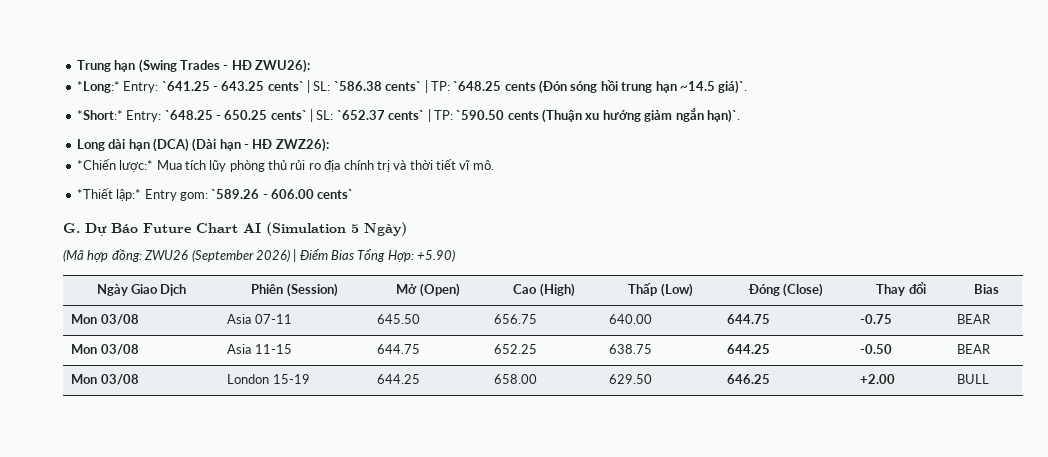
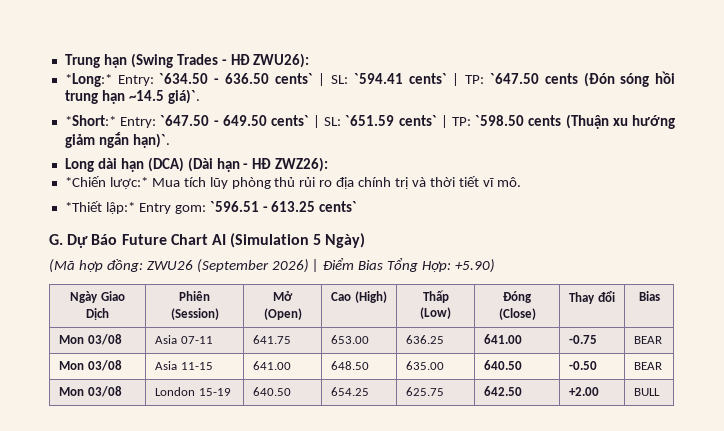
[161,80,502,93] `641.25 - 643.25 cents` | SL: `586.38 cents` | TP: `648.25 -> [159,73,539,86] `634.50 - 636.50 cents` | SL: `594.41 cents` | TP: `647.50
[164,109,505,122] `648.25 - 650.25 cents` | SL: `652.37 cents` | TP: `590.50 -> [160,115,525,128] `647.50 - 649.50 cents` | SL: `651.59 cents` | TP: `598.50
[211,189,314,199] `589.26 - 606.00 -> [209,201,316,212] `596.51 - 613.25
[377,314,421,324] [494,314,538,324] [609,314,653,324] [727,314,771,324] 645.50 | 656.75 | 640.00 | 644.75 -> [253,335,292,344] [331,335,370,344] [406,335,445,344] [484,334,523,344] 641.75 | 653.00 | 636.25 | 641.00
[377,344,421,354] [494,344,538,354] [609,344,653,354] [727,344,771,354] 644.75 | 652.25 | 638.75 | 644.25 -> [253,361,292,370] [331,361,370,370] [406,361,445,370] [484,360,523,370] 641.00 | 648.50 | 635.00 | 640.50
[377,374,421,384] [494,374,538,384] [609,374,653,384] [727,374,771,384] 644.25 | 658.00 | 629.50 | 646.25 -> [253,387,292,396] [331,387,370,396] [406,387,445,396] [484,386,523,396] 640.50 | 654.25 | 625.75 | 642.50

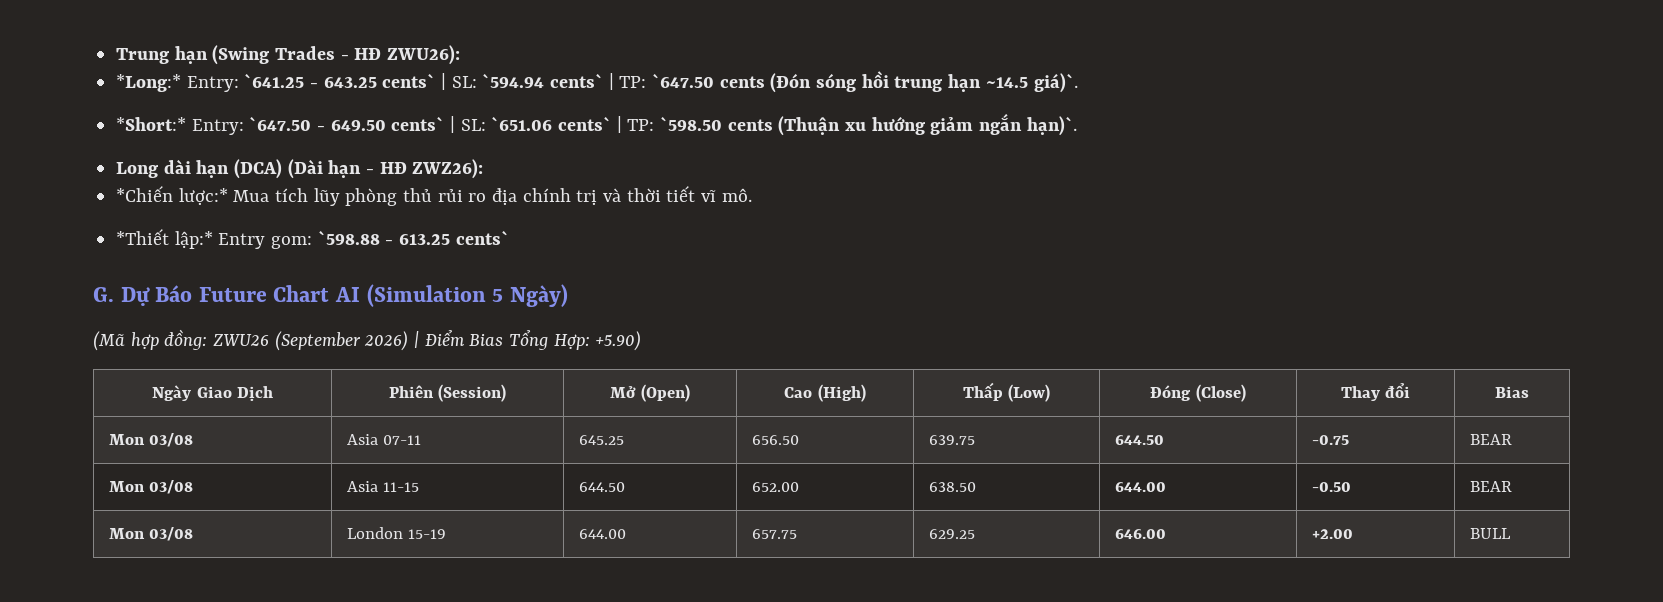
[159,73,403,86] `634.50 - 636.50 cents` | SL: `594.41 -> [244,73,545,90] `641.25 - 643.25 cents` | SL: `594.94
[345,115,395,126] `651.59 -> [491,116,553,131] `651.06
[209,201,259,212] `596.51 -> [317,230,380,245] `598.88
[253,335,292,344] [331,335,370,344] [406,335,445,344] [484,334,523,344] 641.75 | 653.00 | 636.25 | 641.00 -> [578,435,624,445] [751,435,799,445] [928,435,975,445] [1114,435,1164,445] 645.25 | 656.50 | 639.75 | 644.50
[253,361,292,370] [331,361,370,370] [406,361,445,370] [484,360,523,370] 641.00 | 648.50 | 635.00 | 640.50 -> [578,482,625,492] [751,482,799,492] [928,482,976,492] [1114,482,1166,492] 644.50 | 652.00 | 638.50 | 644.00
[253,387,292,396] [331,387,370,396] [406,387,445,396] [484,386,523,396] 640.50 | 654.25 | 625.75 | 642.50 -> [578,529,626,539] [751,529,797,539] [928,529,975,539] [1114,529,1166,539] 644.00 | 657.75 | 629.25 | 646.00

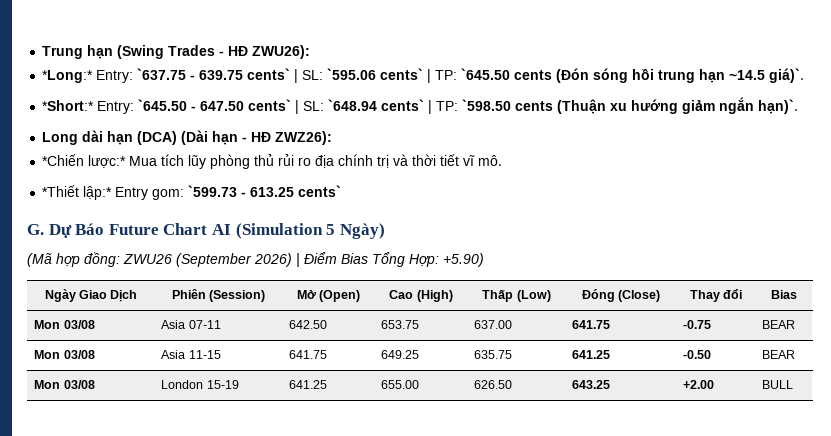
[244,73,715,90] `641.25 - 643.25 cents` | SL: `594.94 cents` | TP: `647.50 -> [137,68,511,83] `637.75 - 639.75 cents` | SL: `595.06 cents` | TP: `645.50
[249,116,553,133] `647.50 - 649.50 cents` | SL: `651.06 -> [138,99,378,114] `645.50 - 647.50 cents` | SL: `648.94
[317,230,380,245] `598.88 -> [188,185,238,197] `599.73
[578,435,624,445] [751,435,799,445] [928,435,975,445] [1114,435,1164,445] 645.25 | 656.50 | 639.75 | 644.50 -> [289,320,328,329] [381,320,420,329] [474,320,513,329] [572,320,611,329] 642.50 | 653.75 | 637.00 | 641.75
[578,482,625,492] [751,482,799,492] [928,482,976,492] [1114,482,1166,492] 644.50 | 652.00 | 638.50 | 644.00 -> [289,350,328,359] [381,350,420,359] [474,350,513,359] [572,350,611,359] 641.75 | 649.25 | 635.75 | 641.25
[578,529,626,539] [751,529,797,539] [928,529,975,539] [1114,529,1166,539] 644.00 | 657.75 | 629.25 | 646.00 -> [289,380,328,389] [381,380,420,389] [474,380,513,389] [572,380,611,389] 641.25 | 655.00 | 626.50 | 643.25

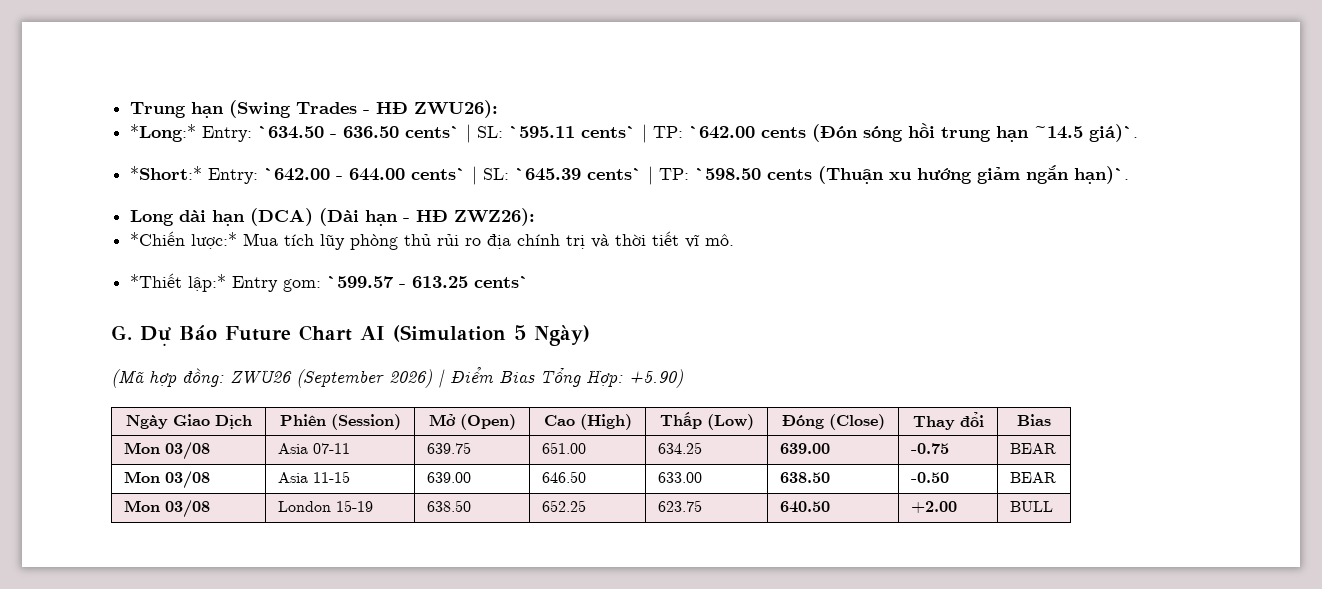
[137,68,511,83] `637.75 - 639.75 cents` | SL: `595.06 cents` | TP: `645.50 -> [258,124,756,143] `634.50 - 636.50 cents` | SL: `595.11 cents` | TP: `642.00
[138,99,378,114] `645.50 - 647.50 cents` | SL: `648.94 -> [264,166,582,185] `642.00 - 644.00 cents` | SL: `645.39
[188,185,238,197] `599.73 -> [327,275,395,288] `599.57
[289,320,328,329] [381,320,420,329] [474,320,513,329] [572,320,611,329] 642.50 | 653.75 | 637.00 | 641.75 -> [427,442,472,454] [542,442,587,454] [658,442,703,454] [780,443,831,454] 639.75 | 651.00 | 634.25 | 639.00
[289,350,328,359] [381,350,420,359] [474,350,513,359] [572,350,611,359] 641.75 | 649.25 | 635.75 | 641.25 -> [427,472,472,483] [542,471,587,483] [658,472,703,483] [780,472,831,483] 639.00 | 646.50 | 633.00 | 638.50
[289,380,328,389] [381,380,420,389] [474,380,513,389] [572,380,611,389] 641.25 | 655.00 | 626.50 | 643.25 -> [427,500,472,512] [542,500,587,512] [658,500,703,512] [780,501,831,513] 638.50 | 652.25 | 623.75 | 640.50

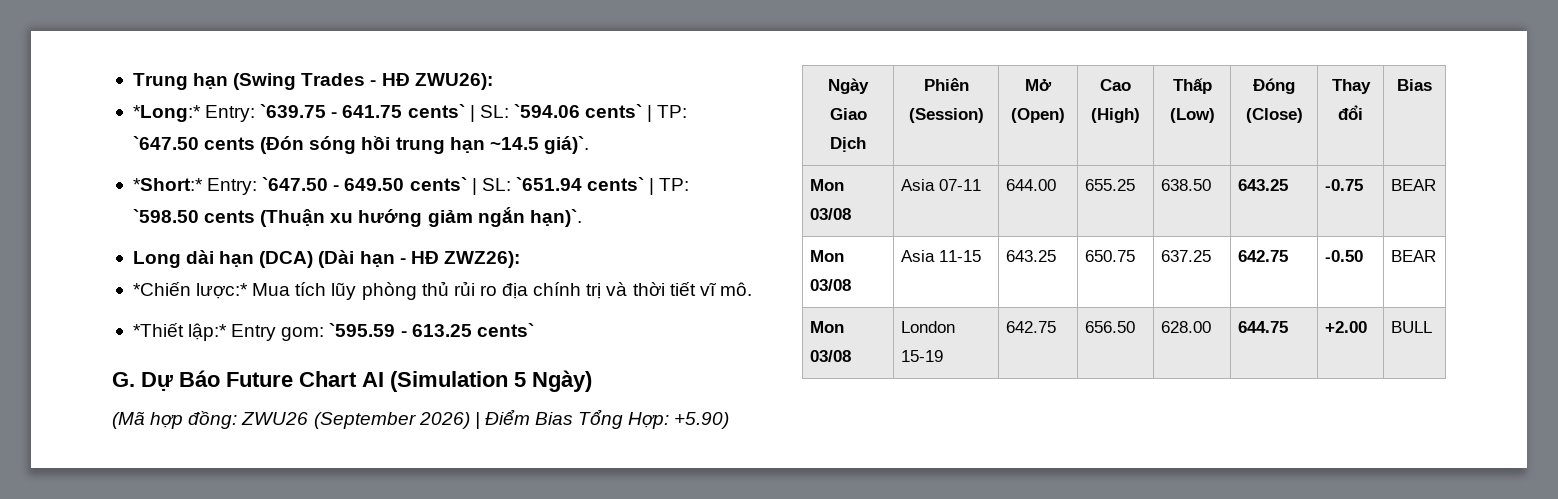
[258,124,756,143] `634.50 - 636.50 cents` | SL: `595.11 cents` | TP: `642.00 -> [260,104,688,122] [132,136,199,150] `639.75 - 641.75 cents` | SL: `594.06 cents` | TP: `647.50
[264,166,582,185] `642.00 - 644.00 cents` | SL: `645.39 -> [262,177,582,195] `647.50 - 649.50 cents` | SL: `651.94
[327,275,395,288] `599.57 -> [329,323,396,337] `595.59
[427,442,472,454] [542,442,587,454] [658,442,703,454] [780,443,831,454] 639.75 | 651.00 | 634.25 | 639.00 -> [1005,179,1056,191] [1084,179,1135,191] [1160,179,1211,191] [1237,179,1288,191] 644.00 | 655.25 | 638.50 | 643.25
[427,472,472,483] [542,471,587,483] [658,472,703,483] [780,472,831,483] 639.00 | 646.50 | 633.00 | 638.50 -> [1005,250,1056,262] [1084,250,1135,262] [1160,250,1211,262] [1237,250,1288,262] 643.25 | 650.75 | 637.25 | 642.75
[427,500,472,512] [542,500,587,512] [658,500,703,512] [780,501,831,513] 638.50 | 652.25 | 623.75 | 640.50 -> [1005,321,1056,333] [1084,321,1135,333] [1160,321,1211,333] [1237,321,1288,333] 642.75 | 656.50 | 628.00 | 644.75

